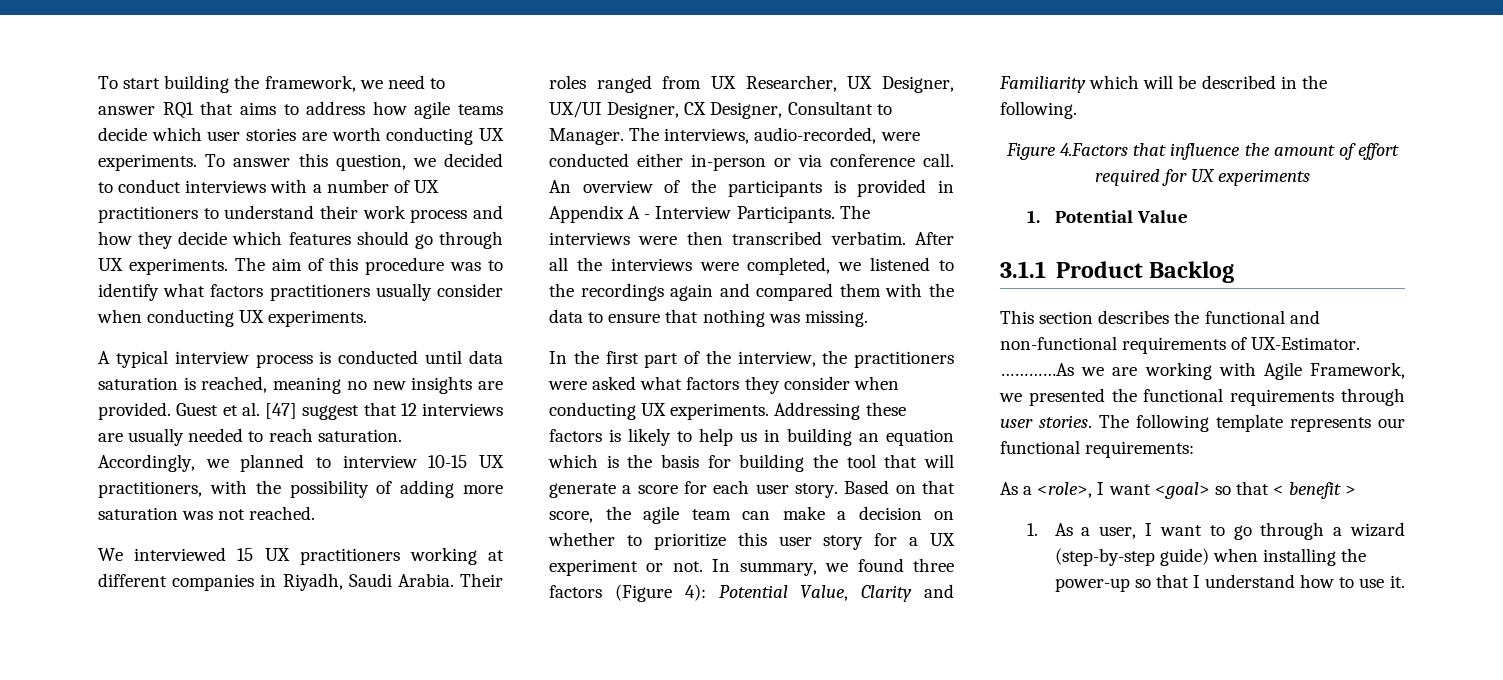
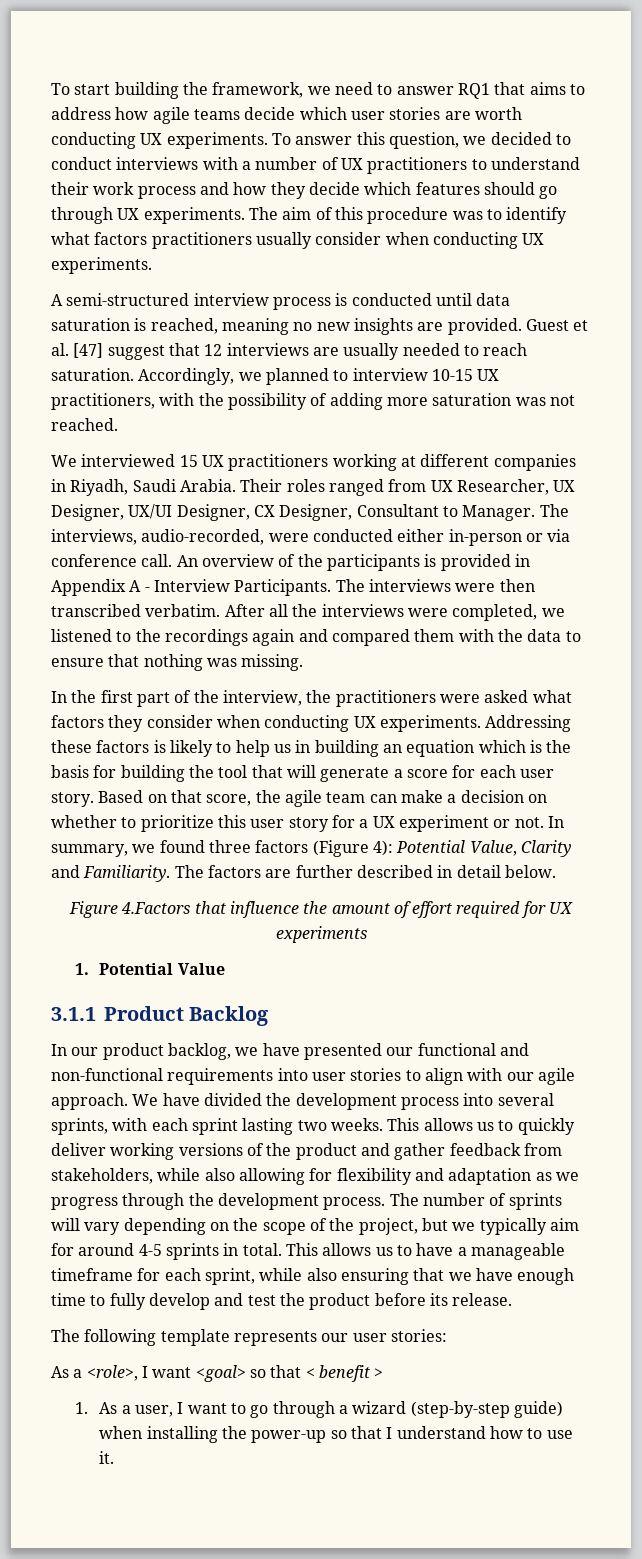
[115,350,168,368] typical -> [66,293,190,306] semi-structured
[999,75,1327,93] [1000,101,1077,119] Familiarity which will be described in the following. -> [83,865,556,882] Familiarity. The factors are further described in detail below.
[1000,310,1320,324] [1000,336,1361,354] [1000,362,1405,380] [999,388,1405,406] [1000,415,1092,428] This section describes the functional and non-functional requirements of UX-Estimator. …………As we are working with Agile Framework, we presented the functional requirements through user stories. -> [51,1043,529,1060] [51,1068,575,1085] [51,1093,554,1110] [51,1118,575,1135] [51,1143,562,1160] [51,1168,579,1185] [51,1193,562,1210] [51,1218,579,1235] [51,1243,565,1260] [51,1268,575,1285] [51,1293,513,1310] In our product backlog, we have presented our functional and non-functional requirements into user stories to align with our agile approach. We have divided the development process into several sprints, with each sprint lasting two weeks. This allows us to quickly deliver working versions of the product and gather feedback from stakeholders, while also allowing for flexibility and adaptation as we progress through the development process. The number of sprints will vary depending on the scope of the project, but we typically aim for around 4-5 sprints in total. This allows us to have a manageable timeframe for each sprint, while also ensuring that we have enough time to fully develop and test the product before its release. //
[1000,440,1195,458] functional requirements: -> [352,1329,447,1342] user stories:

